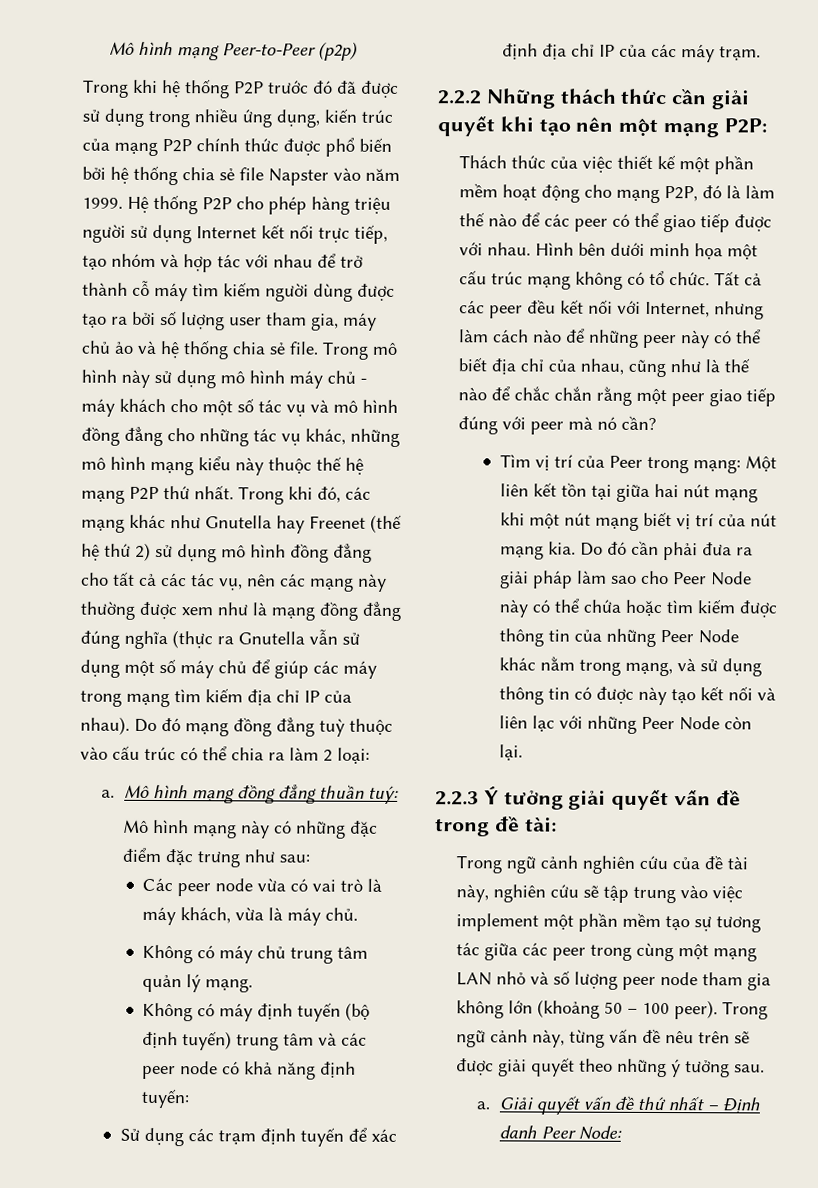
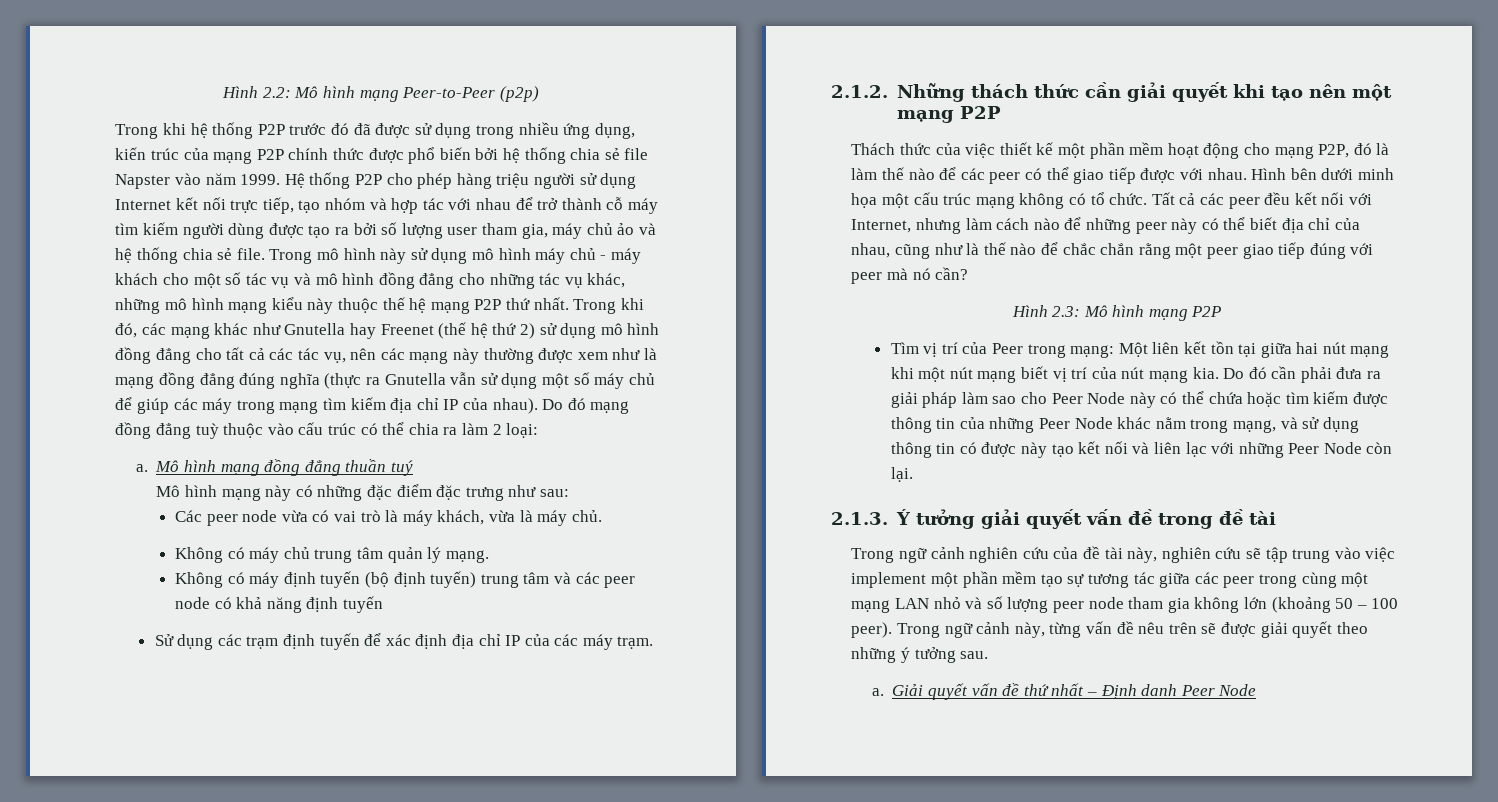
(109, 48) none -> [222,86,291,98] Hình 2.2:
[367,785,399,804] tuý: -> [390,460,413,476] tuý
[141,1088,191,1109] tuyến: -> [343,596,384,613] tuyến
[437,90,482,105] 2.2.2 -> [831,85,888,98] 2.1.2.
[723,118,767,134] P2P: -> [959,106,1001,119] P2P
(657, 422) none -> [1011,305,1222,321] // Hình 2.3: Mô hình mạng P2P
[435,791,479,806] 2.2.3 -> [831,512,888,525] 2.1.3.
[524,816,557,832] tài: -> [1248,511,1276,525] tài
[577,1125,622,1140] Node: -> [1218,684,1257,696] Node

